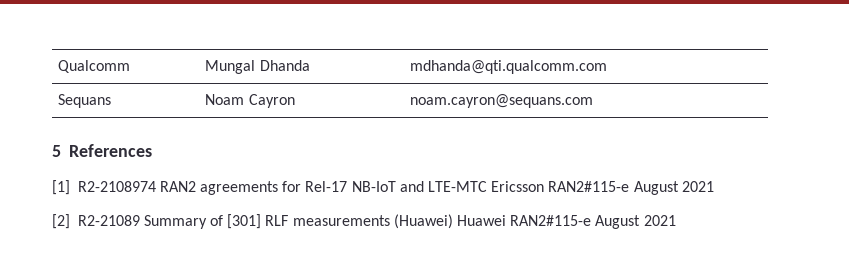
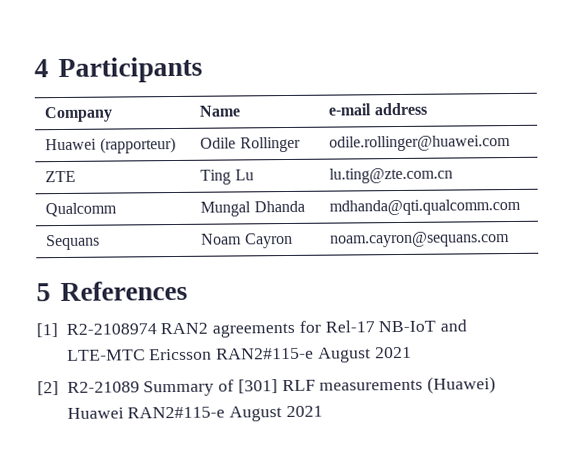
(58, 66) none -> [34,56,204,84] [44,106,114,123] [199,105,241,117] [328,102,427,116] [45,136,176,154] [200,136,301,153] [329,135,512,152] [45,170,77,183] [200,169,254,185] [329,167,454,184] 4 Participants // Company | Name | e-mail address // Huawei (rapporteur) | Odile Rollinger | odile.rollinger@huawei.com // ZTE | Ting Lu | lu.ting@zte.com.cn //

